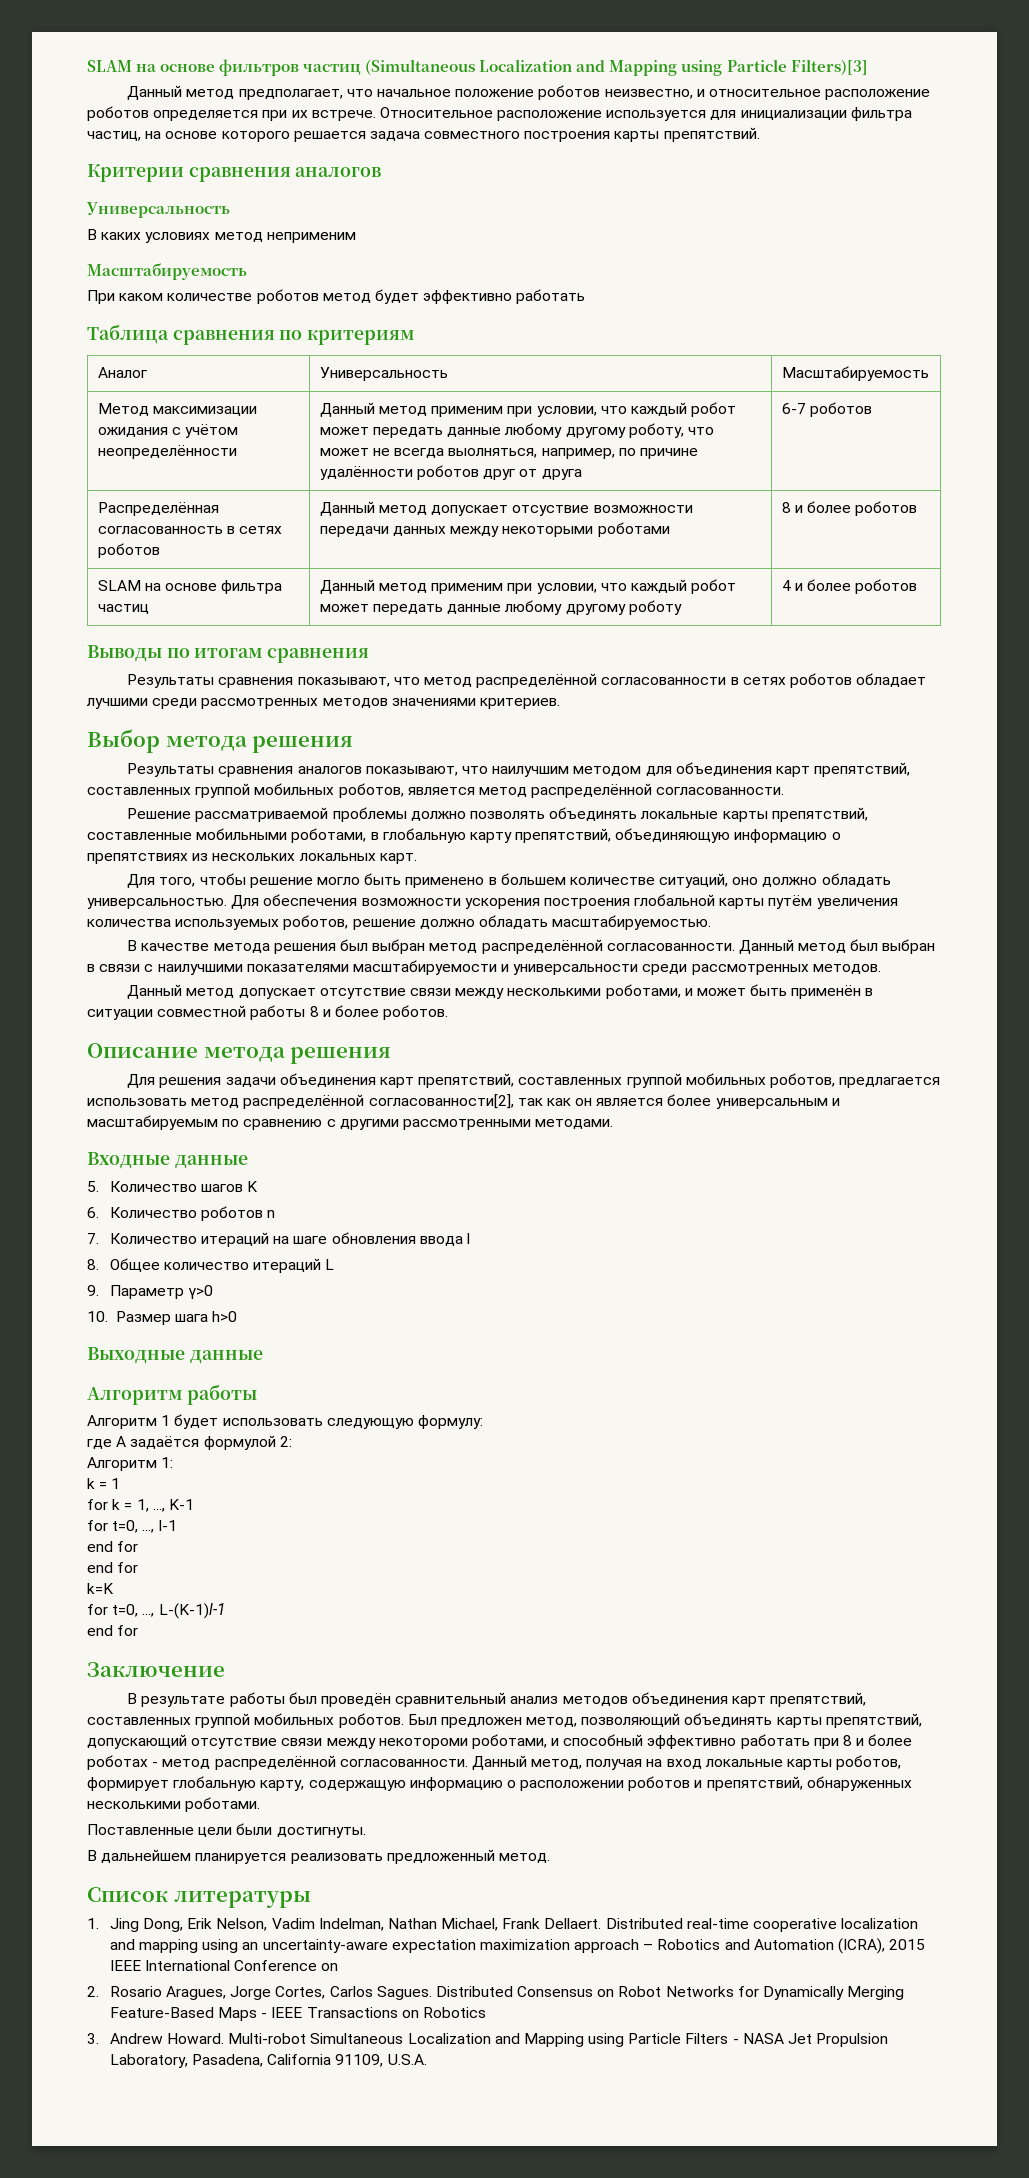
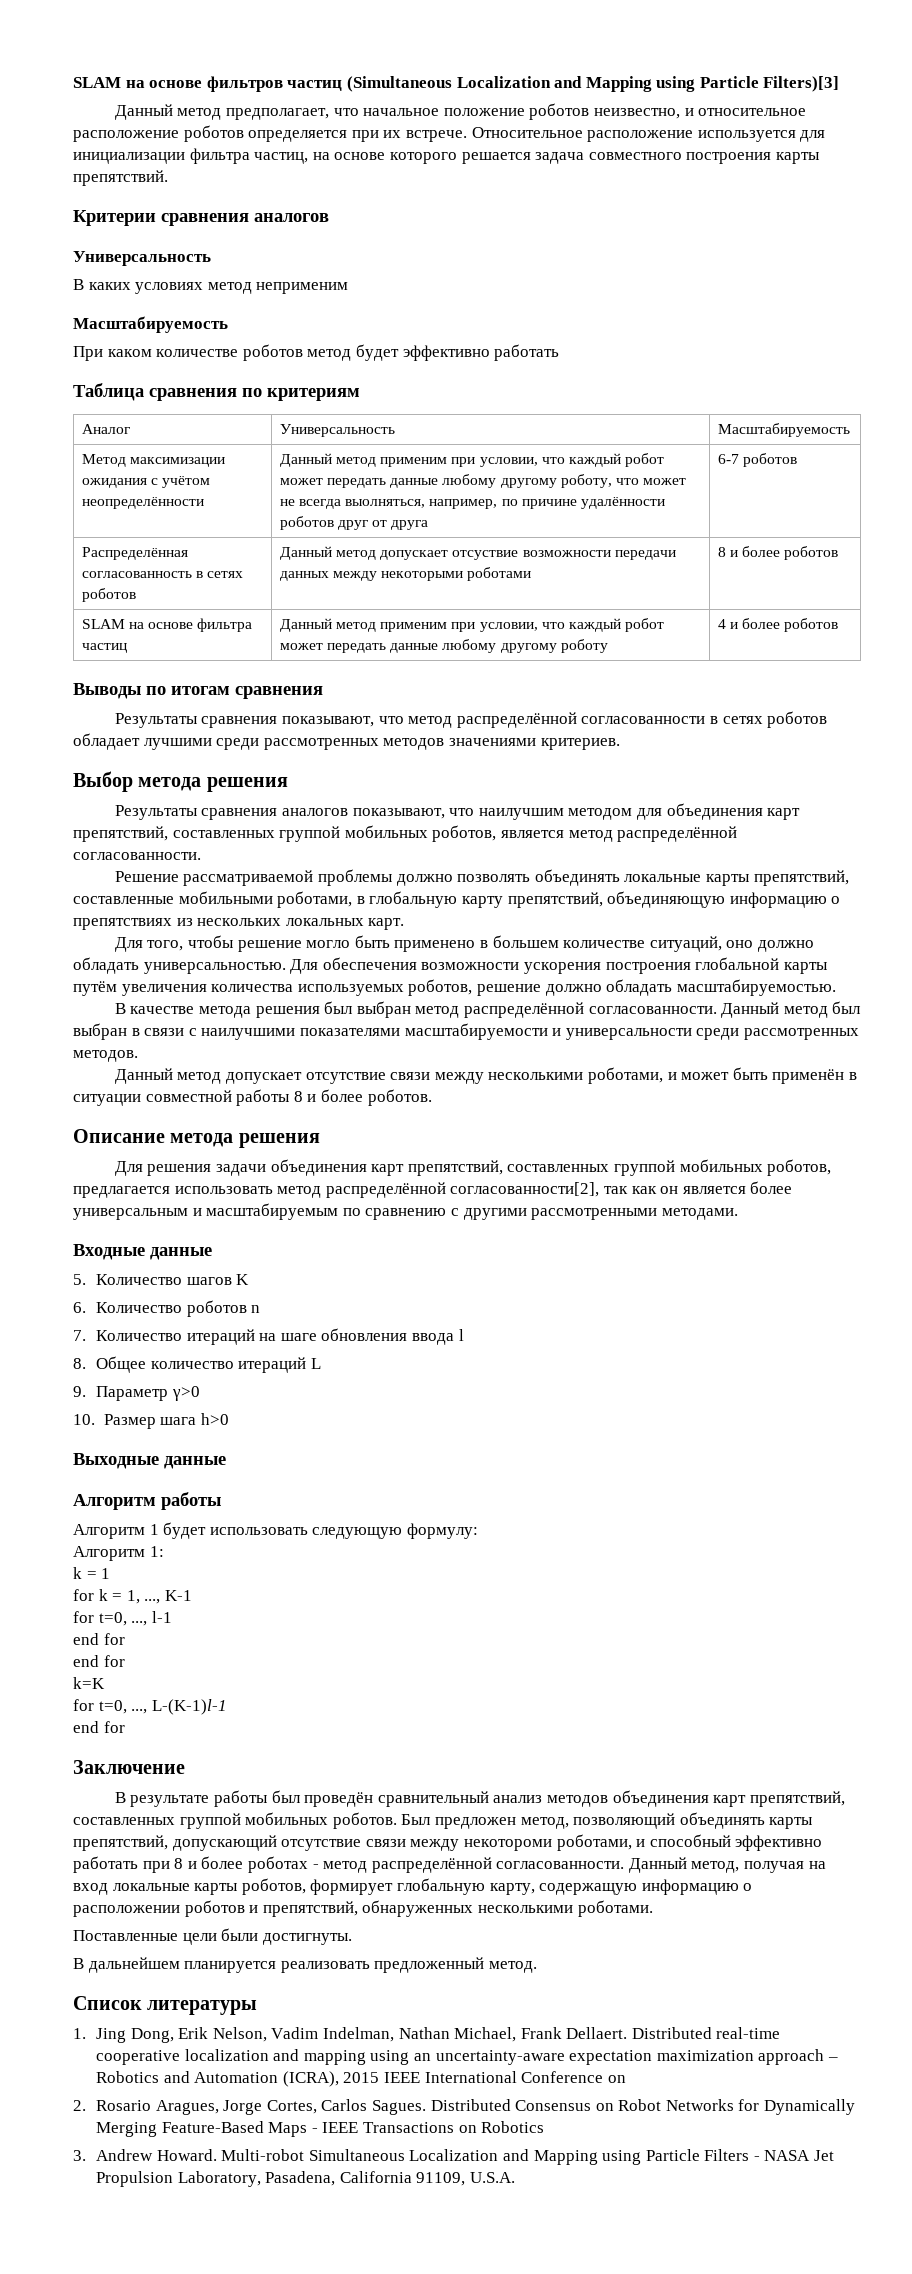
[87,1435,292,1450] // где A задаётся формулой 2: -> (478, 1531) none

